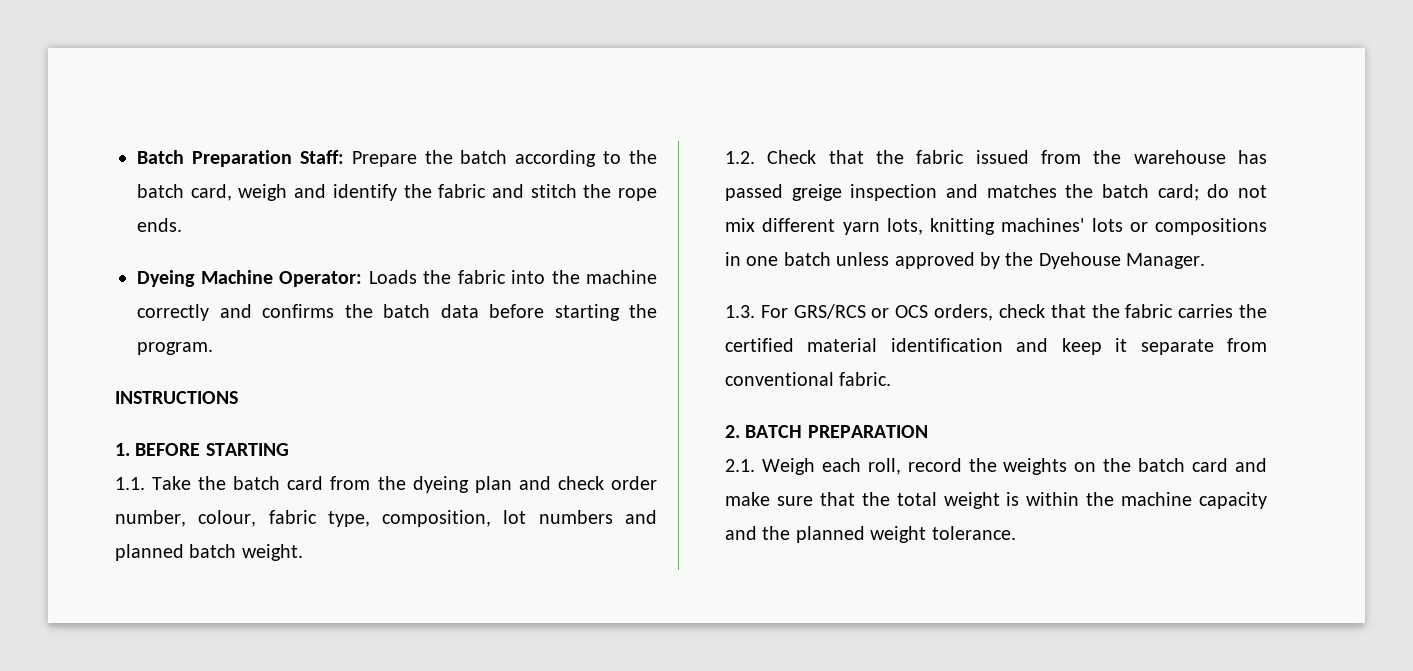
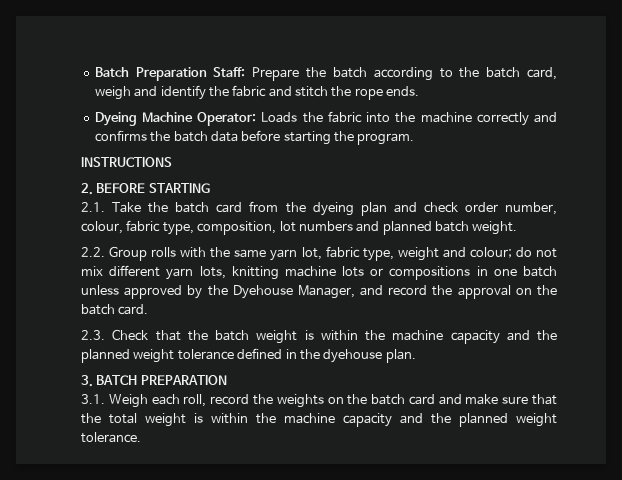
[115,443,131,456] 1. -> [81,183,94,195] 2.
[115,477,146,490] 1.1. -> [81,202,106,212] 2.1.
[725,150,1267,164] [725,184,1199,201] 1.2. Check that the fabric issued from the warehouse has passed greige inspection and matches the batch card; -> [81,246,512,261] 2.2. Group rolls with the same yarn lot, fabric type, weight and colour;
[1001,218,1085,232] machines' -> [284,266,336,277] machine
[1126,253,1206,269] [725,304,1267,321] [725,338,1267,355] [725,372,892,386] [725,425,741,438] Manager. // 1.3. For GRS/RCS or OCS orders, check that the fabric carries the certified material identification and keep it separate from conventional fabric. // 2. -> [297,285,557,299] [81,304,149,315] [81,329,557,344] [81,348,416,363] [81,375,94,387] Manager, and record the approval on the batch card. // 2.3. Check that the batch weight is within the machine capacity and the planned weight tolerance defined in the dyehouse plan. // 3.
[725,459,756,472] 2.1. -> [81,394,106,404] 3.1.

